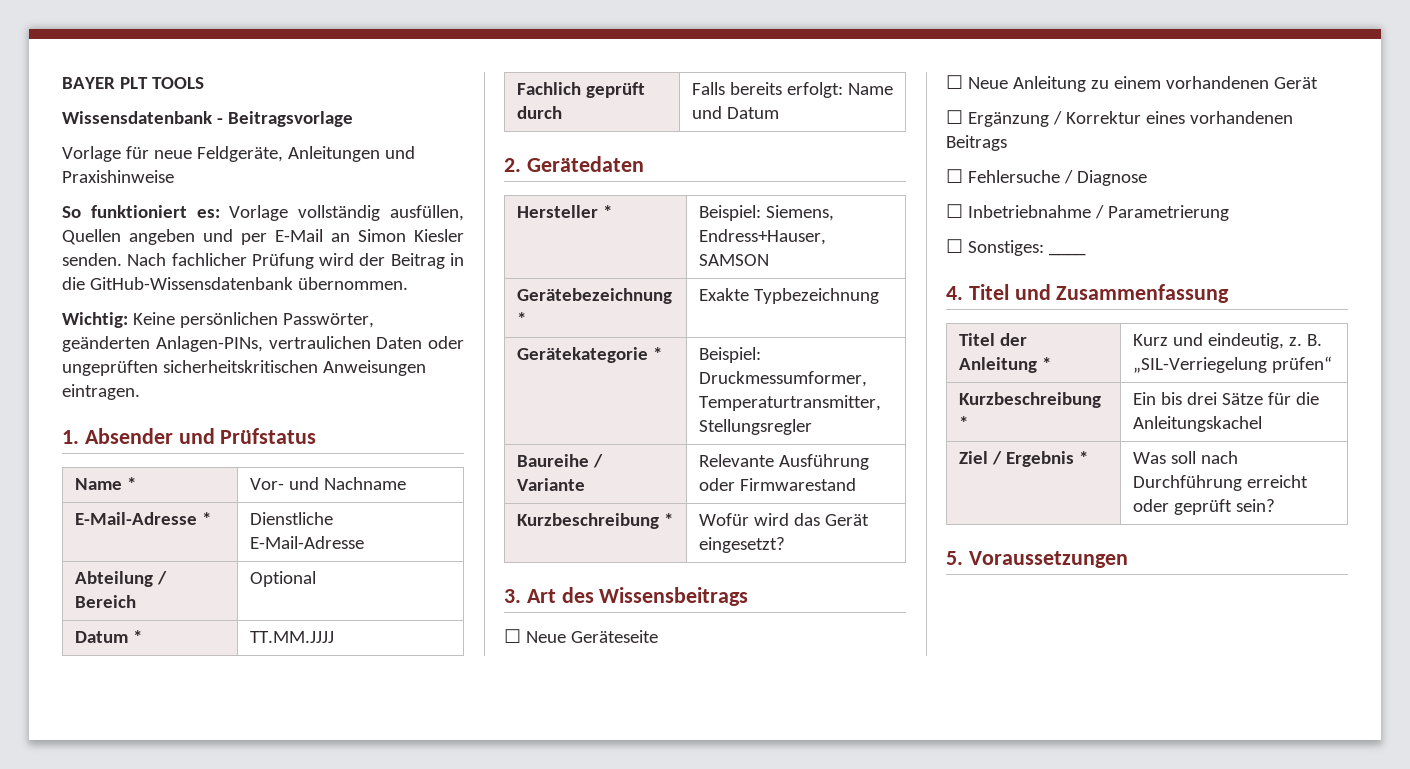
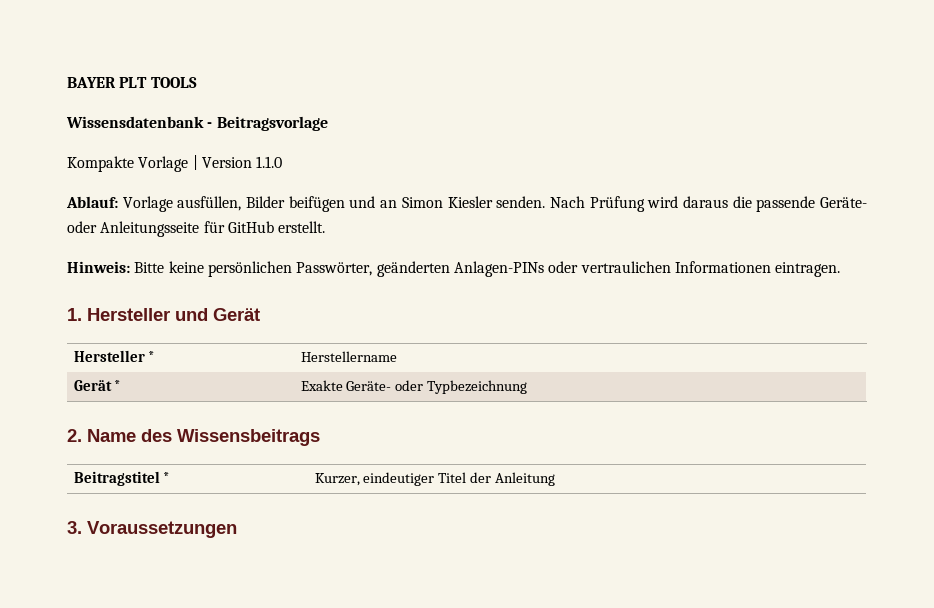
[62,146,415,162] [62,170,174,183] [62,205,464,221] [62,229,323,245] Vorlage für neue Feldgeräte, Anleitungen und Praxishinweise // So funktioniert es: Vorlage vollständig ausfüllen, Quellen angeben und per E-Mail -> [67,155,283,172] [66,196,376,212] Kompakte Vorlage | Version 1.1.0 // Ablauf: Vorlage ausfüllen, Bilder beifügen und
[171,253,247,266] fachlicher -> (585, 202) none
[359,253,464,269] [62,277,408,290] [62,312,374,328] [62,336,464,352] [62,360,426,376] [62,384,140,400] [62,428,317,444] [74,477,136,490] [249,477,406,490] [74,512,211,525] [249,512,333,525] [249,536,364,549] [74,571,167,587] [74,595,136,608] [249,571,316,587] [74,630,142,643] [249,631,334,643] [516,82,645,98] [516,106,562,119] [691,82,893,98] [691,106,779,119] [504,156,644,172] [516,205,612,218] [698,205,834,221] [698,229,826,245] [698,254,769,266] [516,288,672,304] der Beitrag in die GitHub-Wissensdatenbank übernommen. // Wichtig: Keine persönlichen Passwörter, geänderten Anlagen-PINs, vertraulichen Daten oder ungeprüften sicherheitskritischen Anweisungen eintragen. // 1. Absender und Prüfstatus // Name * | Vor- und Nachname // E-Mail-Adresse * | Dienstliche E-Mail-Adresse // Abteilung / Bereich | Optional // Datum * | TT.MM.JJJJ // Fachlich geprüft durch | Falls bereits erfolgt: Name und Datum // 2. Gerätedaten // Hersteller * | Beispiel: Siemens, Endress+Hauser, SAMSON // Gerätebezeichnung -> [682,196,867,212] [67,221,326,237] [67,261,841,277] [67,308,260,321] [73,350,156,362] [300,351,397,362] [73,380,112,391] daraus die passende Geräte- oder Anleitungsseite für GitHub erstellt. // Hinweis: Bitte keine persönlichen Passwörter, geänderten Anlagen-PINs oder vertraulichen Informationen eintragen. // 1. Hersteller und Gerät // Hersteller * | Herstellername // Gerät
(749, 294) none -> [346,380,424,391] Geräte- oder
[516,347,662,363] [698,347,761,363] [698,371,867,387] [698,395,881,411] [698,419,812,435] [516,454,603,468] [516,478,585,491] [698,454,869,470] [698,478,856,491] [516,513,673,529] [698,513,869,526] [698,537,785,553] [504,587,749,606] [504,629,658,643] [946,75,1318,92] [946,110,1293,127] [946,135,1007,151] [946,169,1147,186] [946,204,1229,221] [946,239,1086,256] [946,284,1230,303] [958,333,1027,346] [958,357,1051,373] [1132,333,1322,349] [1132,356,1332,373] [958,392,1101,408] [958,416,968,429] [1132,392,1319,405] [1132,416,1262,432] [958,451,1088,467] [1132,451,1238,464] [1132,475,1308,491] [1132,499,1275,515] [946,551,963,565] // Gerätekategorie * | Beispiel: Druckmessumformer, Temperaturtransmitter, Stellungsregler // Baureihe / Variante | Relevante Ausführung oder Firmwarestand // Kurzbeschreibung * | Wofür wird das Gerät eingesetzt? // 3. Art des Wissensbeitrags // ☐ Neue Geräteseite // ☐ Neue Anleitung zu einem vorhandenen Gerät // ☐ Ergänzung / Korrektur eines vorhandenen Beitrags // ☐ Fehlersuche / Diagnose // ☐ Inbetriebnahme / Parametrierung // ☐ Sonstiges: ____ // 4. Titel und Zusammenfassung // Titel der Anleitung * | Kurz und eindeutig, z. B. „SIL-Verriegelung prüfen“ // Kurzbeschreibung * | Ein bis drei Sätze für die Anleitungskachel // Ziel / Ergebnis * | Was soll nach Durchführung erreicht oder geprüft sein? // 5. -> [67,429,320,446] [73,471,171,486] [314,472,556,486] [67,521,82,534] // 2. Name des Wissensbeitrags // Beitragstitel * | Kurzer, eindeutiger Titel der Anleitung // 3.

